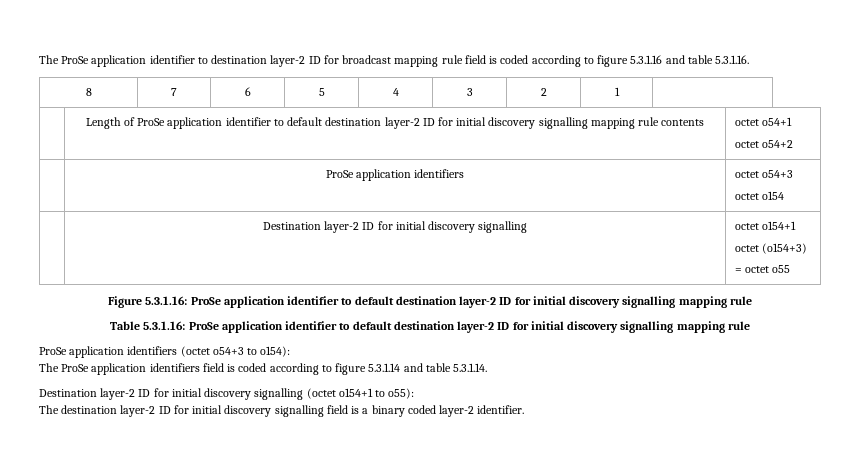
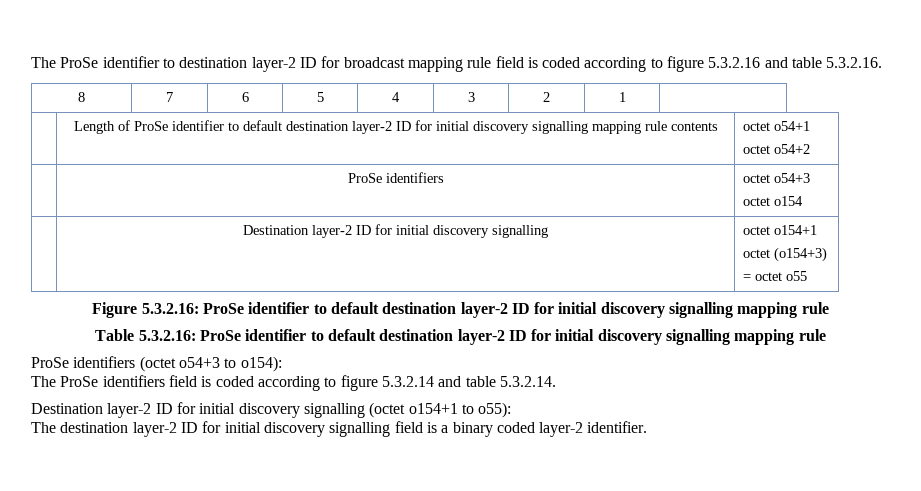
[39,55,147,67] The ProSe application -> [31,57,99,68] The ProSe
[630,55,750,64] 5.3.1.16 and table 5.3.1.16. -> [708,57,883,68] 5.3.2.16 and table 5.3.2.16.
[167,117,223,129] application -> (168, 126) none
[356,169,411,181] application -> (382, 178) none
[145,296,285,308] 5.3.1.16: ProSe application -> [141,303,244,314] 5.3.2.16: ProSe
[143,321,283,333] 5.3.1.16: ProSe application -> [138,330,241,341] 5.3.2.16: ProSe
[69,346,125,358] application -> (69, 362) none
[91,363,147,375] application -> (99, 381) none
[368,363,488,372] 5.3.1.14 and table 5.3.1.14. -> [381,376,556,387] 5.3.2.14 and table 5.3.2.14.

